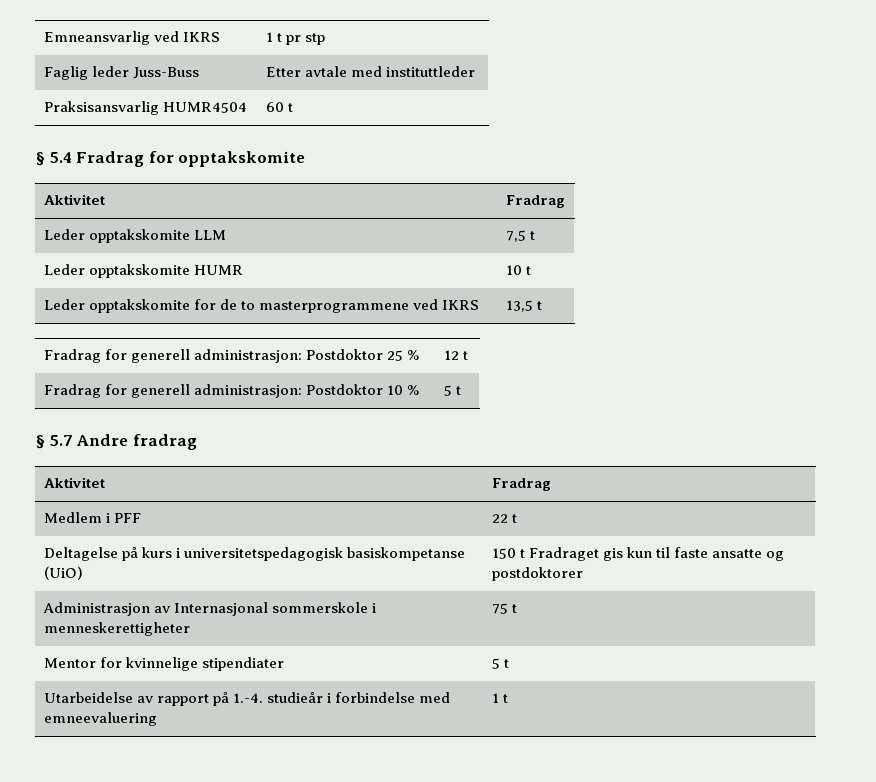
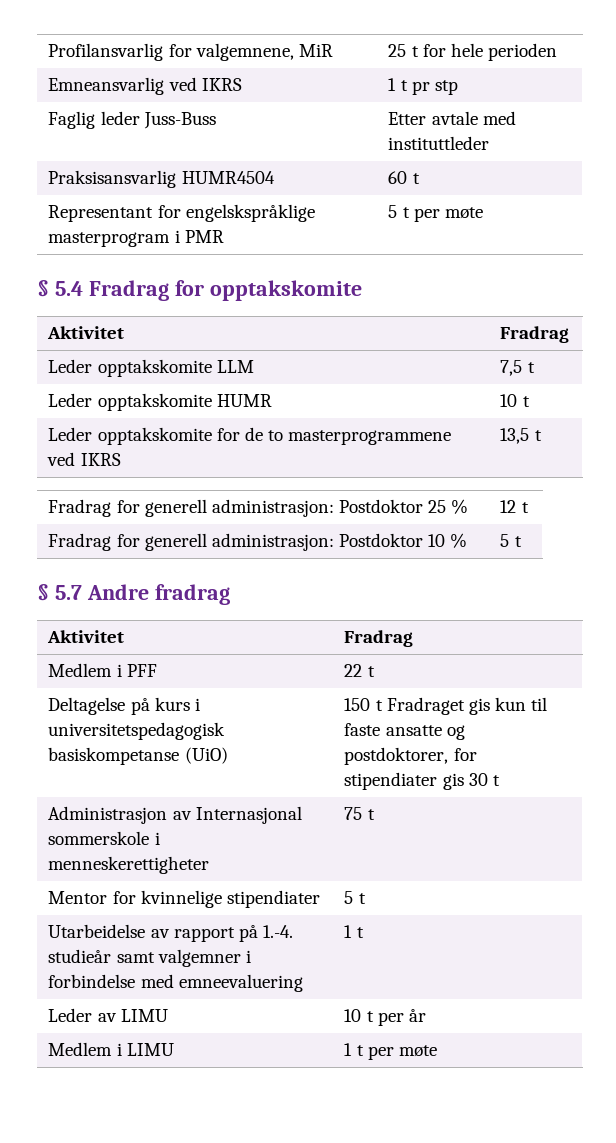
(43, 38) none -> [48,43,333,61] [388,43,557,61] Profilansvarlig for valgemnene, MiR | 25 t for hele perioden //
(293, 107) none -> [48,204,315,222] [48,230,224,247] [388,205,483,222] // Representant for engelskspråklige masterprogram i PMR | 5 t per møte
[491,567,583,581] postdoktorer -> [344,747,477,765] [344,772,500,790] postdoktorer, for stipendiater gis 30 t
(323, 697) none -> [116,949,241,967] samt valgemner
(508, 698) none -> [48,1008,168,1022] [344,1009,426,1026] [48,1042,174,1056] [344,1043,437,1060] // Leder av LIMU | 10 t per år // Medlem i LIMU | 1 t per møte

